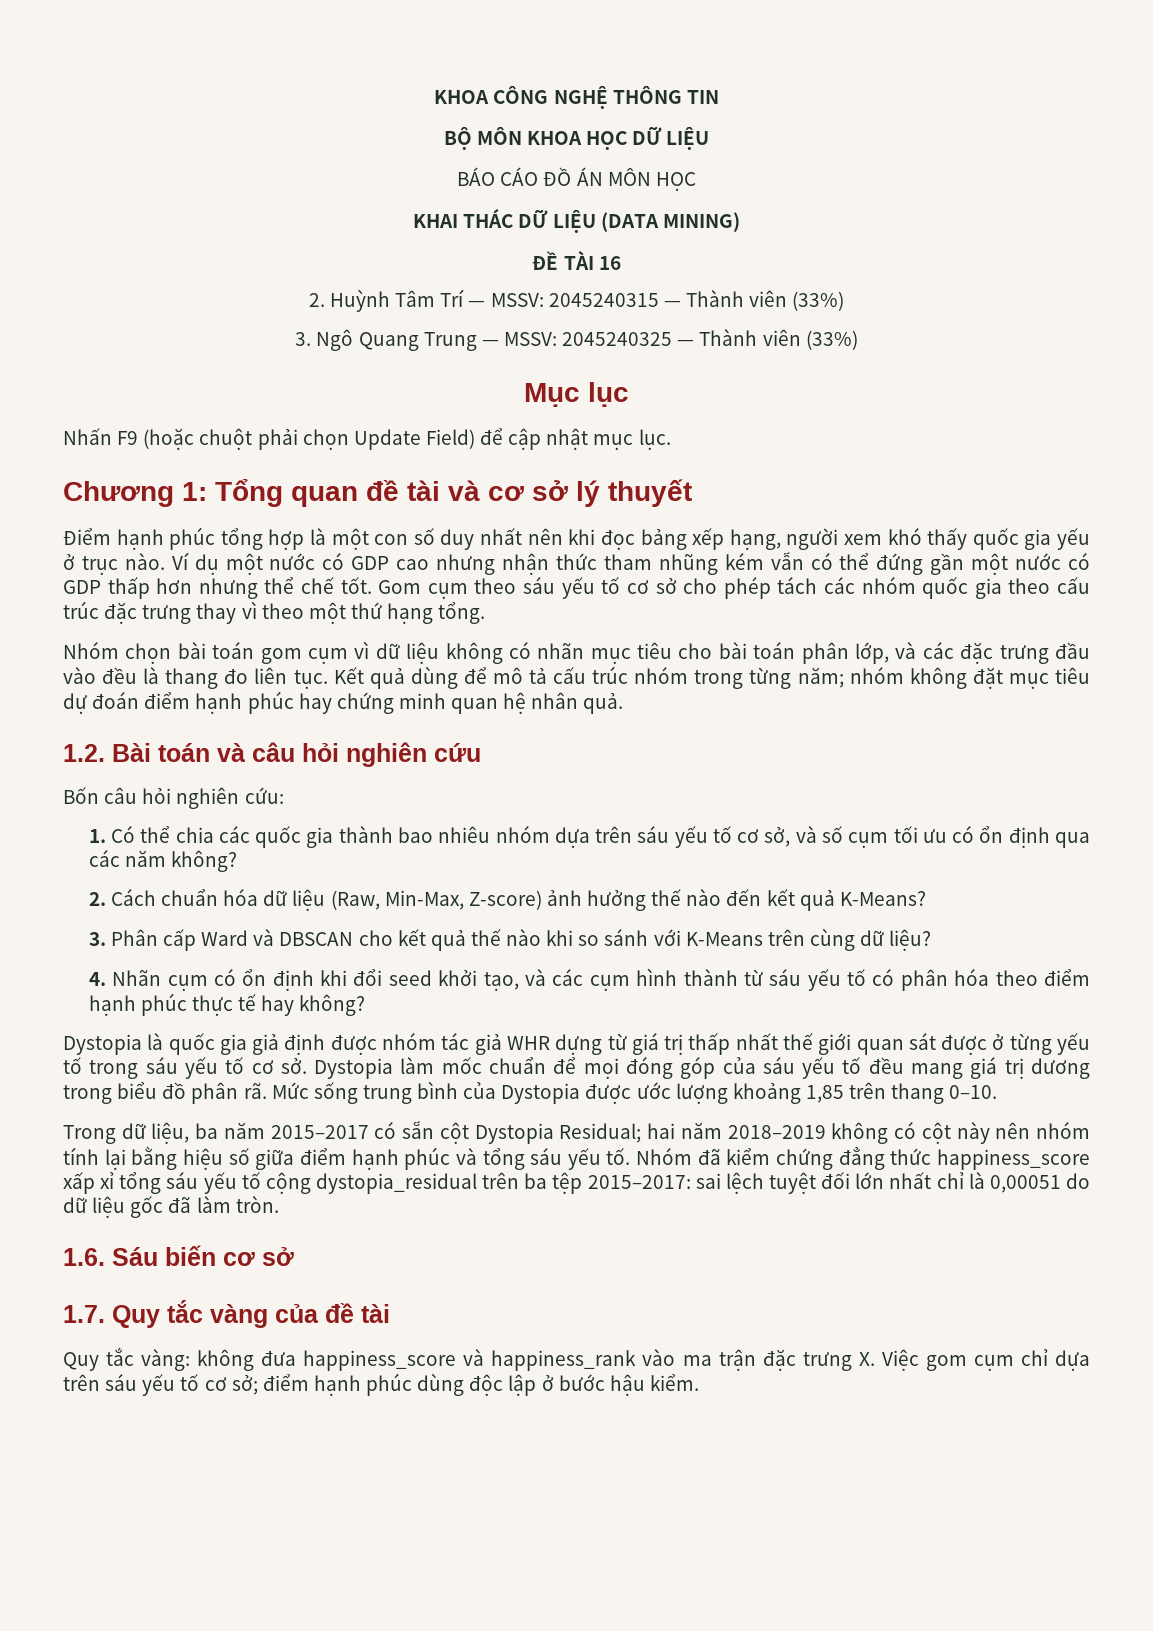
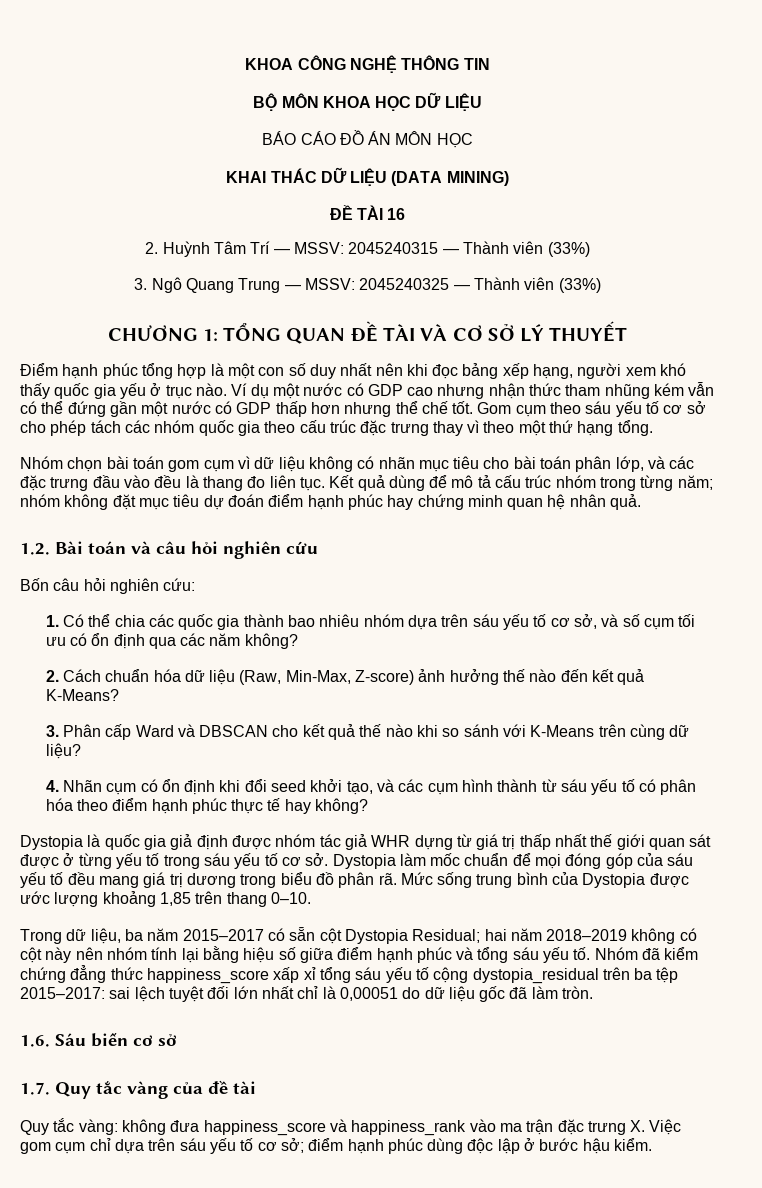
[524,382,629,407] [63,428,671,450] [63,479,692,507] Mục lục // Nhấn F9 (hoặc chuột phải chọn Update Field) để cập nhật mục lục. // Chương 1: Tổng quan đề tài và cơ sở lý thuyết -> [107,321,628,344] CHƯƠNG 1: TỔNG QUAN ĐỀ TÀI VÀ CƠ SỞ LÝ THUYẾT

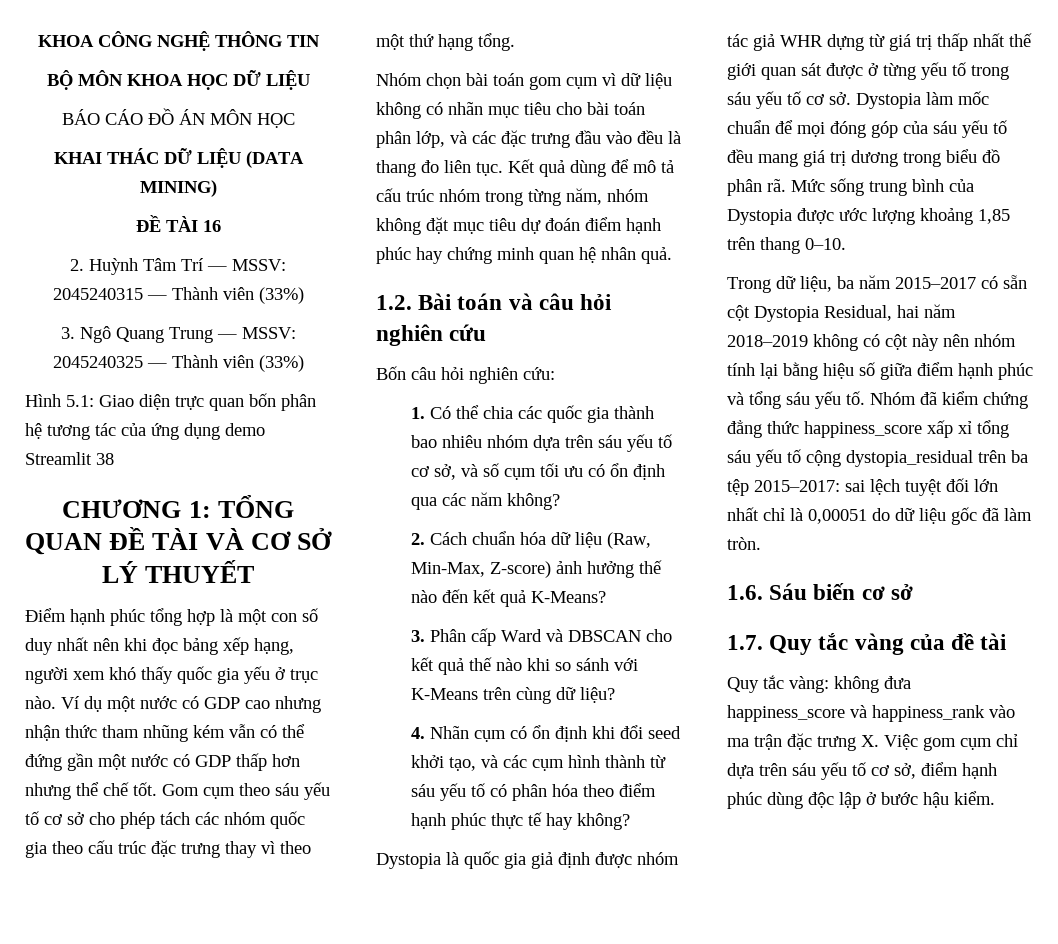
(601, 285) none -> [25,393,316,411] [25,423,265,440] [25,452,114,465] // Hình 5.1: Giao diện trực quan bốn phân hệ tương tác của ứng dụng demo Streamlit 38
[677,475,713,490] năm; -> [566,188,602,205] năm,
[412,929,481,943] Residual; -> [824,305,892,321] Residual,
[280,1138,304,1153] sở; -> [894,763,916,779] sở,

